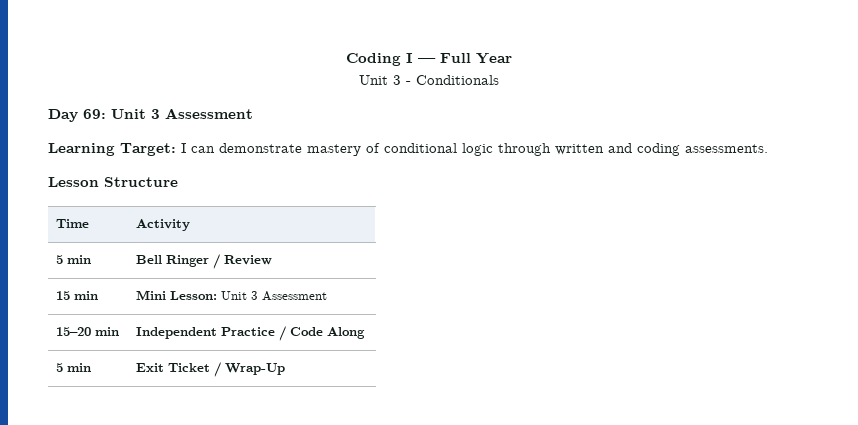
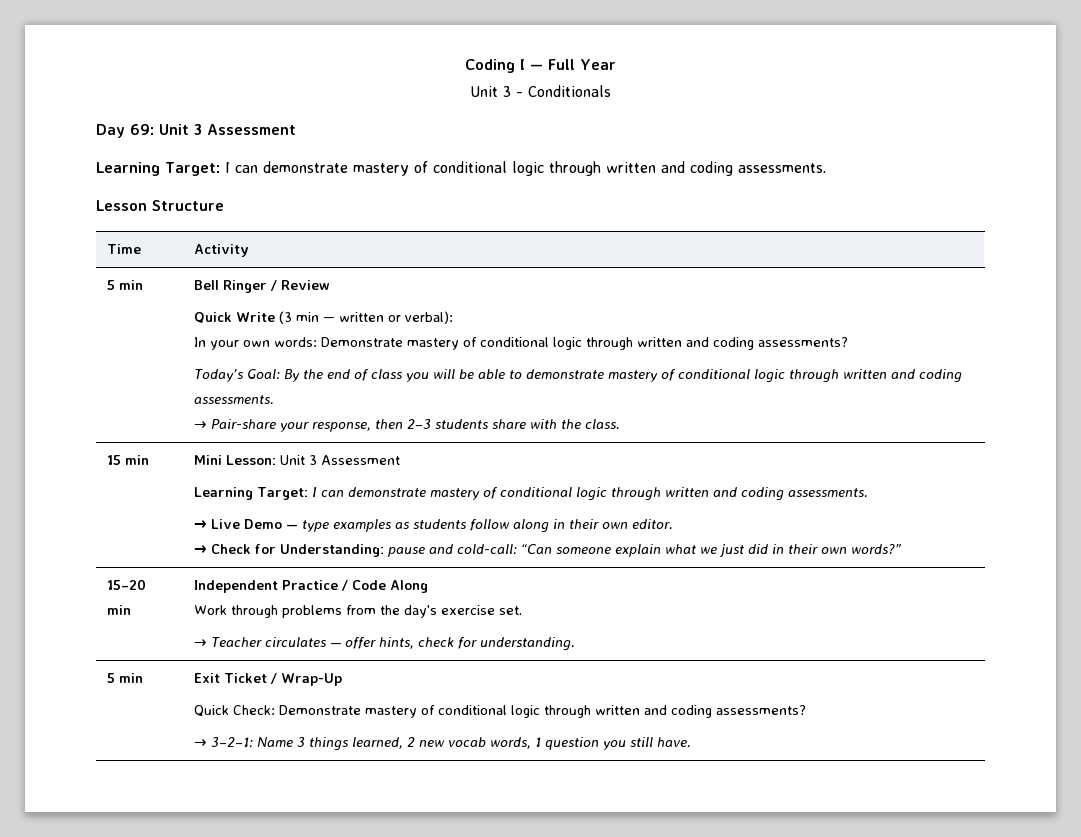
(272, 260) none -> [194,311,454,324] [194,337,849,350] [194,369,963,383] [194,395,275,405] [194,419,621,432] // Quick Write (3 min — written or verbal): // In your own words: Demonstrate mastery of conditional logic through written and coding assessments? // Today’s Goal: By the end of class you will be able to demonstrate mastery of conditional logic through written and coding assessments. // → Pair-share your response, then 2–3 students share with the class.
(327, 296) none -> [194,487,869,501] [194,519,674,533] [194,544,902,557] // Learning Target: I can demonstrate mastery of conditional logic through written and coding assessments. // → Live Demo — type examples as students follow along in their own editor. // → Check for Understanding: pause and cold-call: “Can someone explain what we just did in their own words?”
(365, 333) none -> [194,605,523,618] [194,637,576,651] // Work through problems from the day's exercise set. // → Teacher circulates — offer hints, check for understanding.
(285, 369) none -> [194,705,807,718] [194,737,692,751] // Quick Check: Demonstrate mastery of conditional logic through written and coding assessments? // → 3–2–1: Name 3 things learned, 2 new vocab words, 1 question you still have.

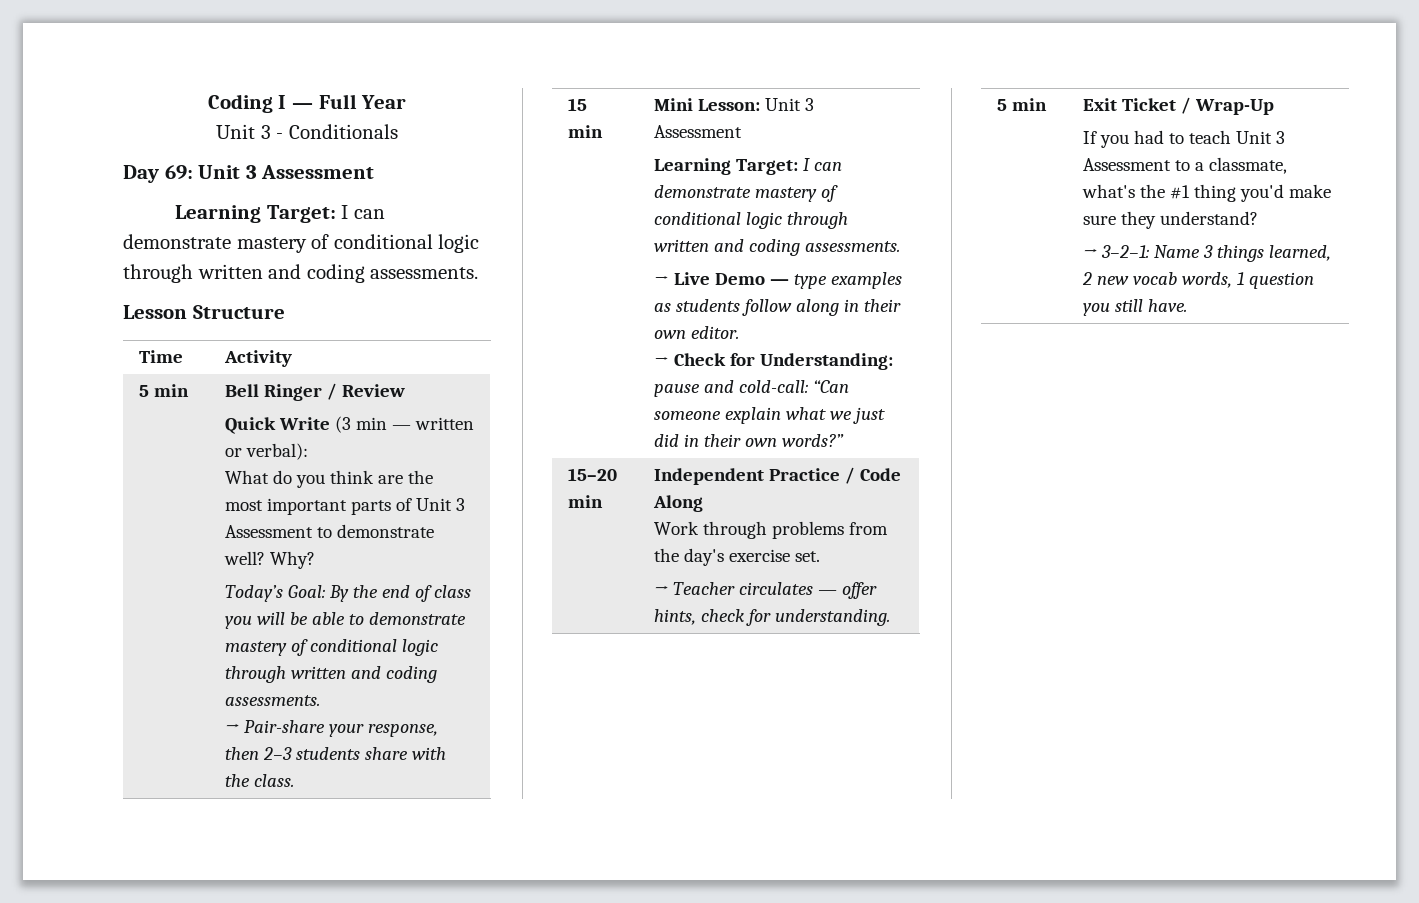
[194,337,849,350] In your own words: Demonstrate mastery of conditional logic through written and coding assessments? -> [225,470,434,488] [225,498,466,515] [225,524,435,538] [224,551,316,569] What do you think are the most important parts of Unit 3 Assessment to demonstrate well? Why?
[194,705,807,718] Quick Check: Demonstrate mastery of conditional logic through written and coding assessments? -> [1083,130,1286,148] [1083,157,1288,174] [1082,184,1332,202] [1083,211,1259,229] If you had to teach Unit 3 Assessment to a classmate, what's the #1 thing you'd make sure they understand?

